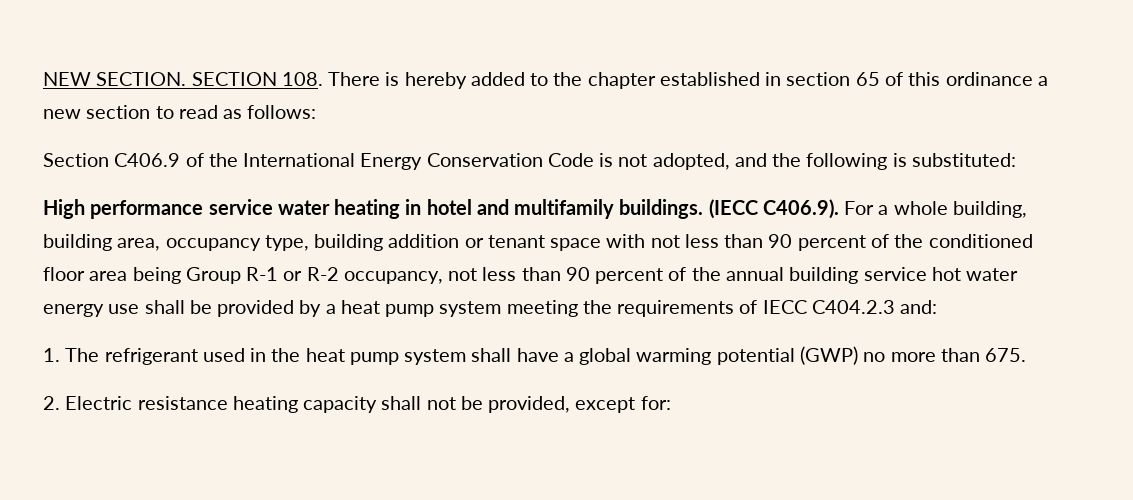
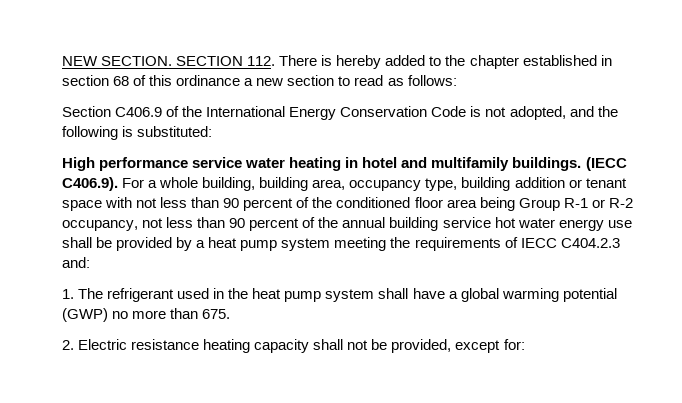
[281,72,323,86] 108. -> [247,56,276,66] 112.
[855,72,880,86] 65 -> [113,76,130,86] 68

